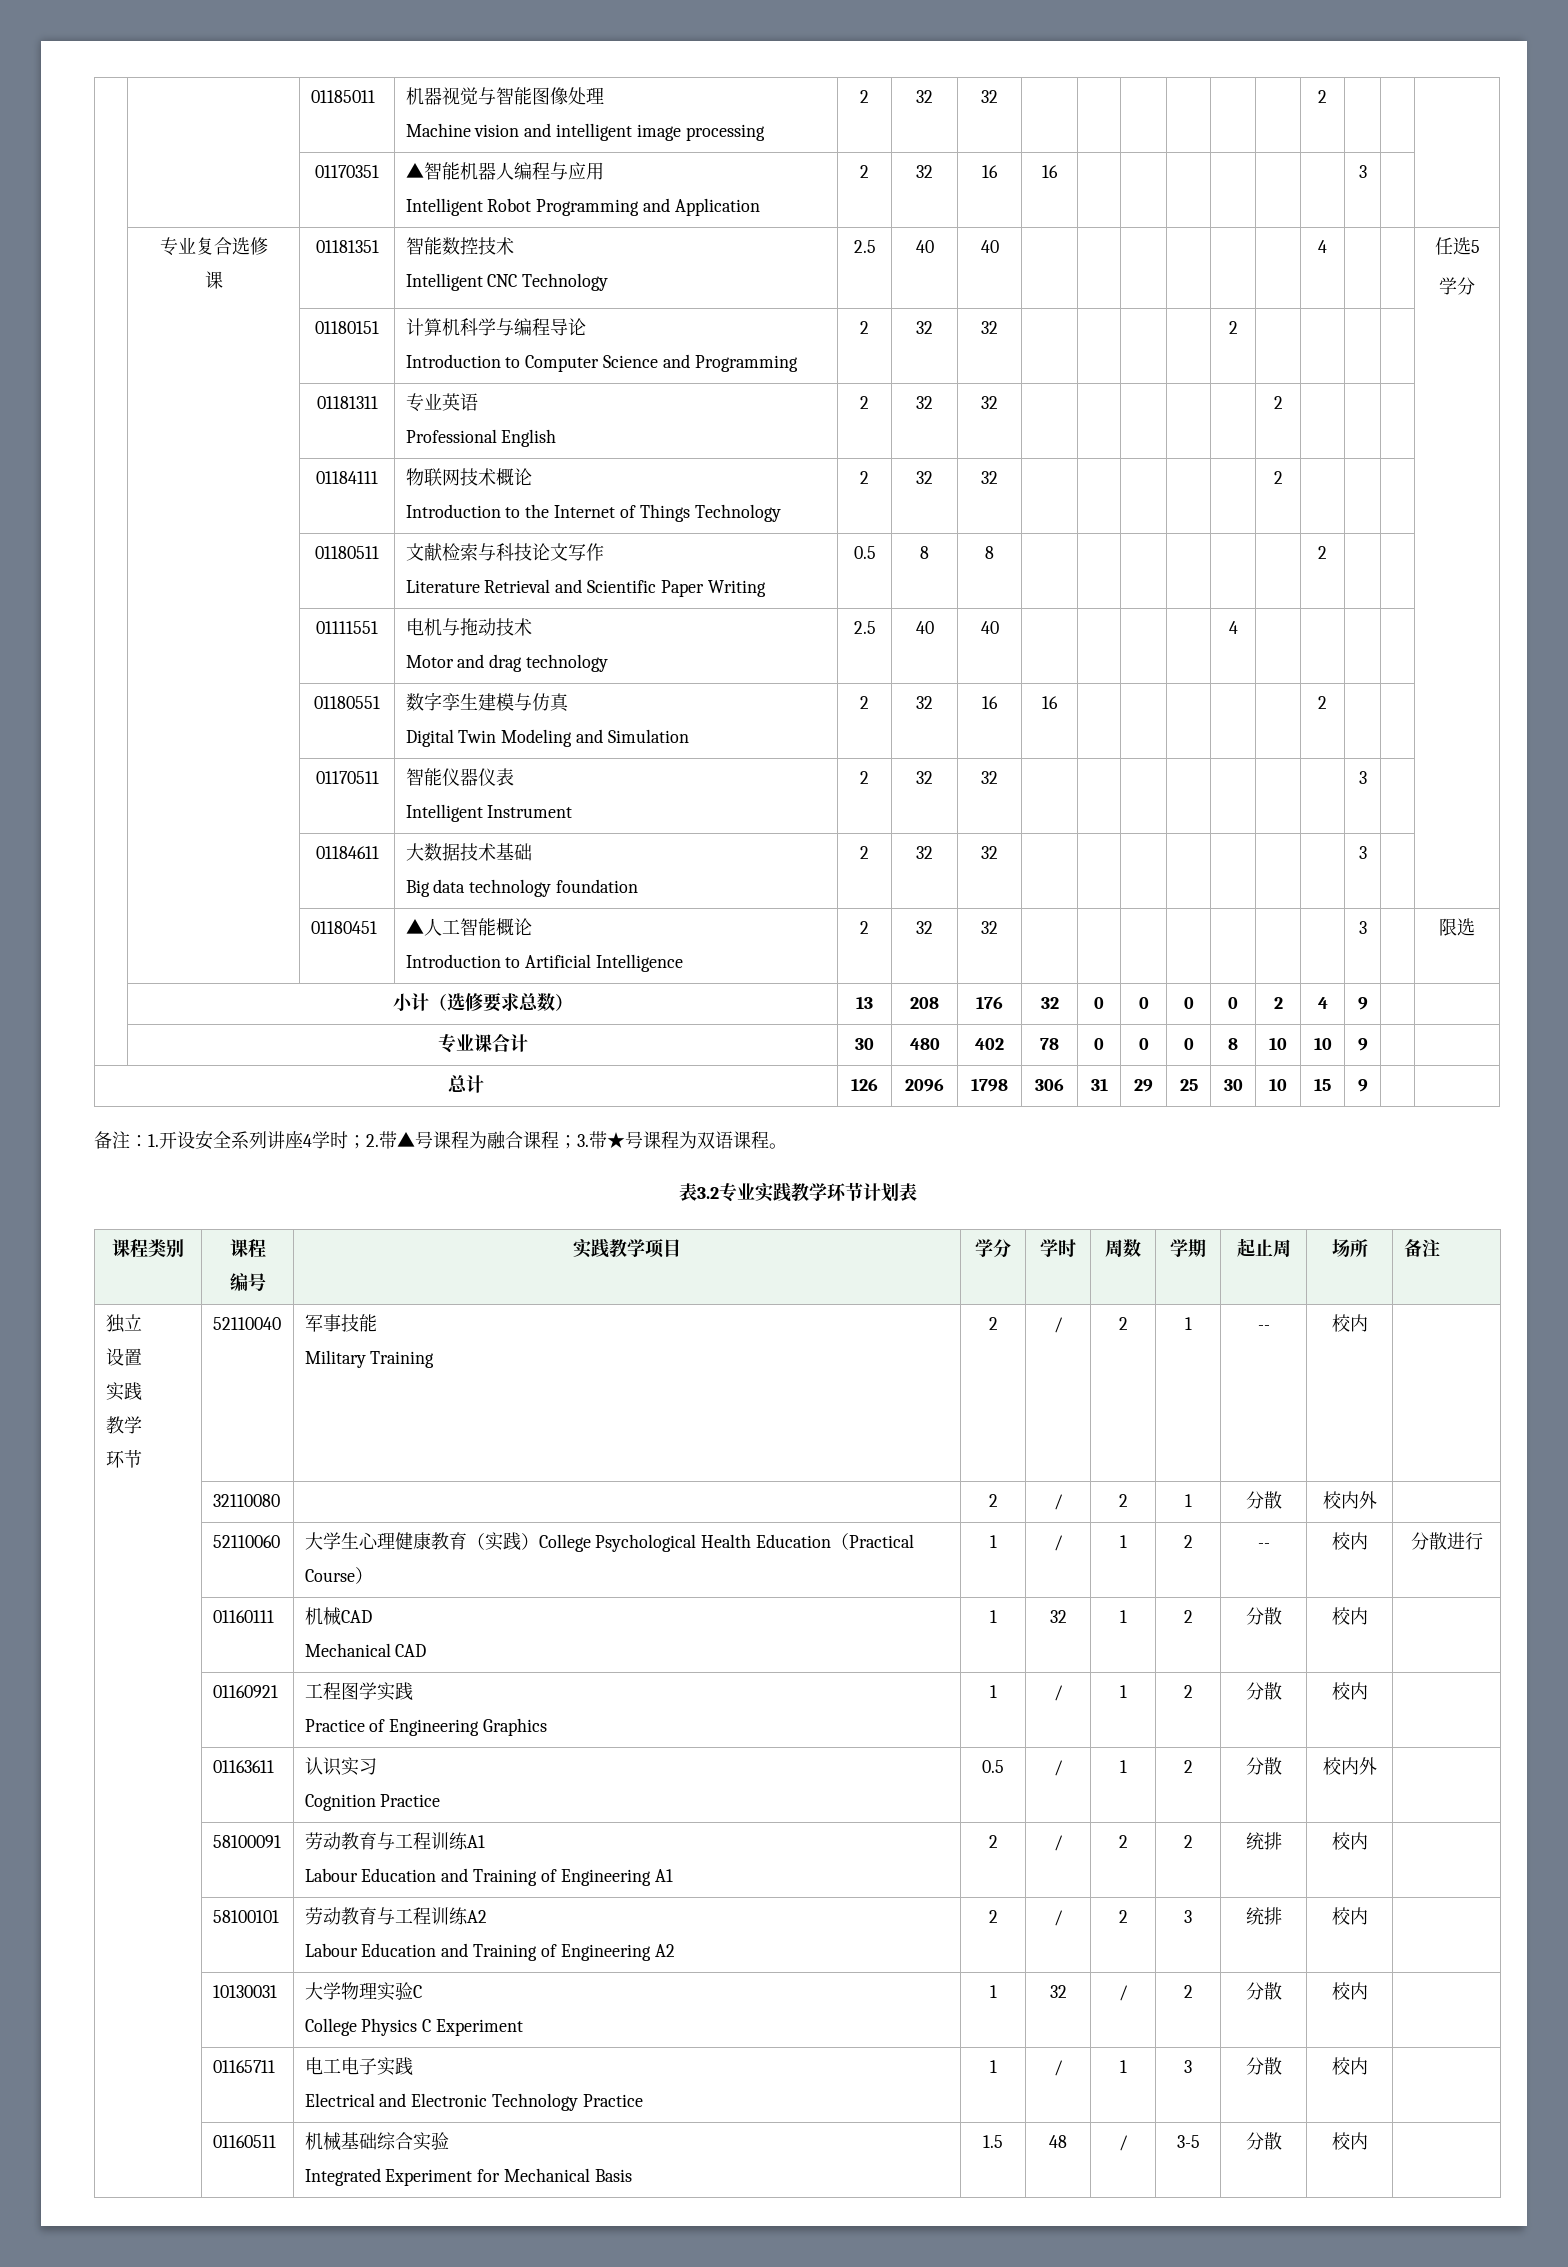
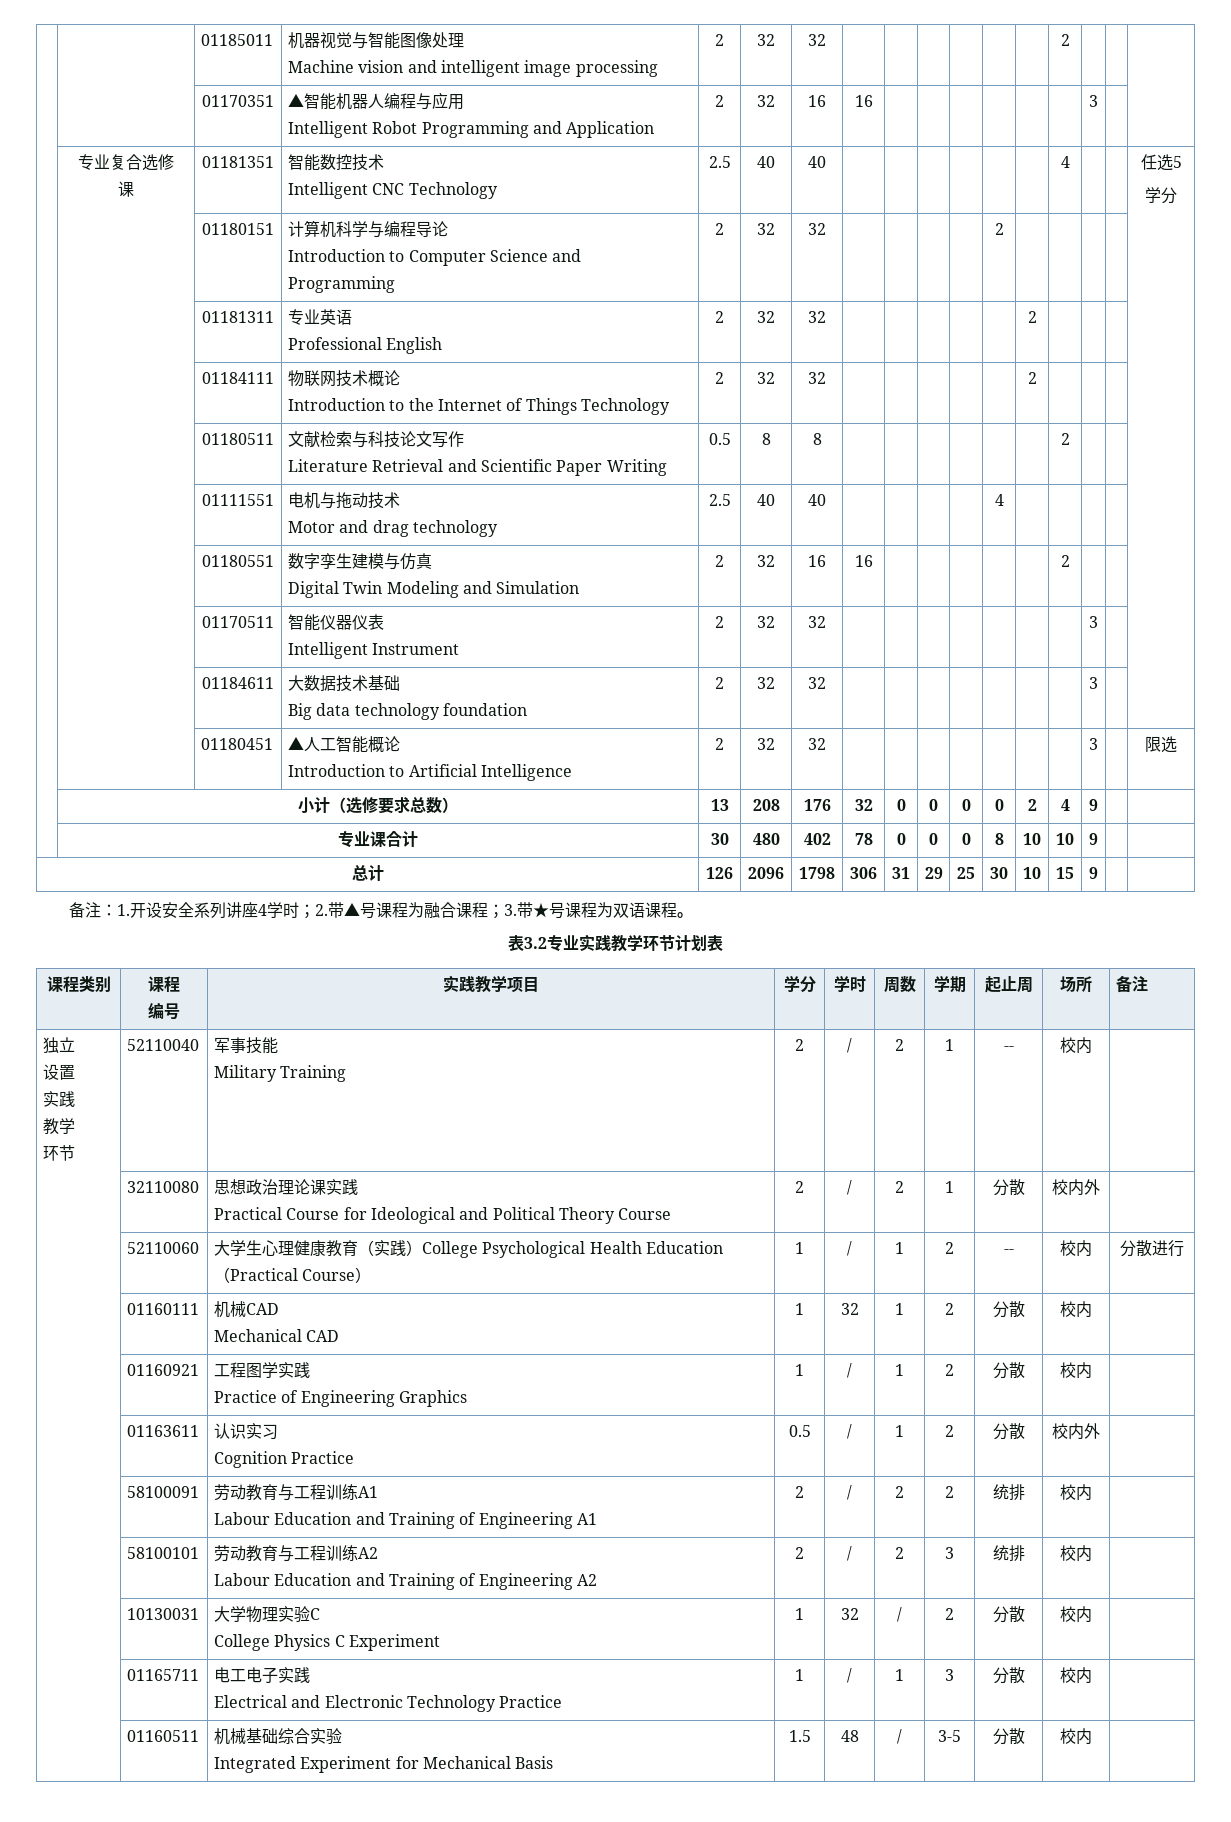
(280, 1500) none -> [213,1179,358,1195] [213,1207,672,1224] 思想政治理论课实践 // Practical Course for Ideological and Political Theory Course

